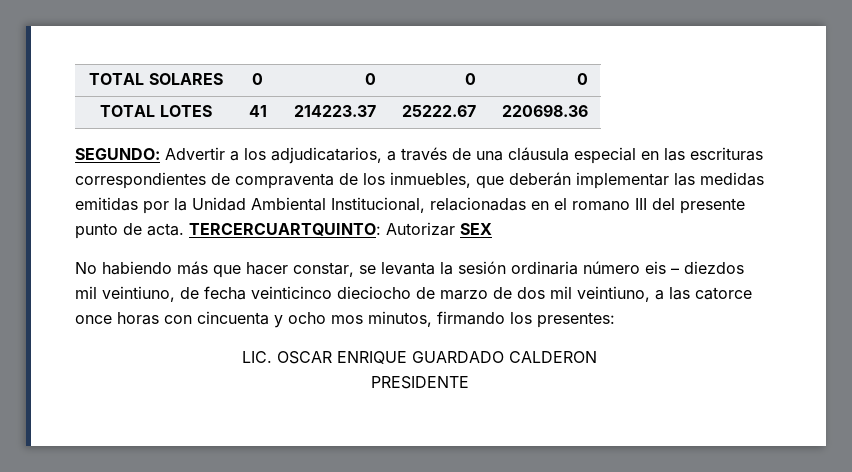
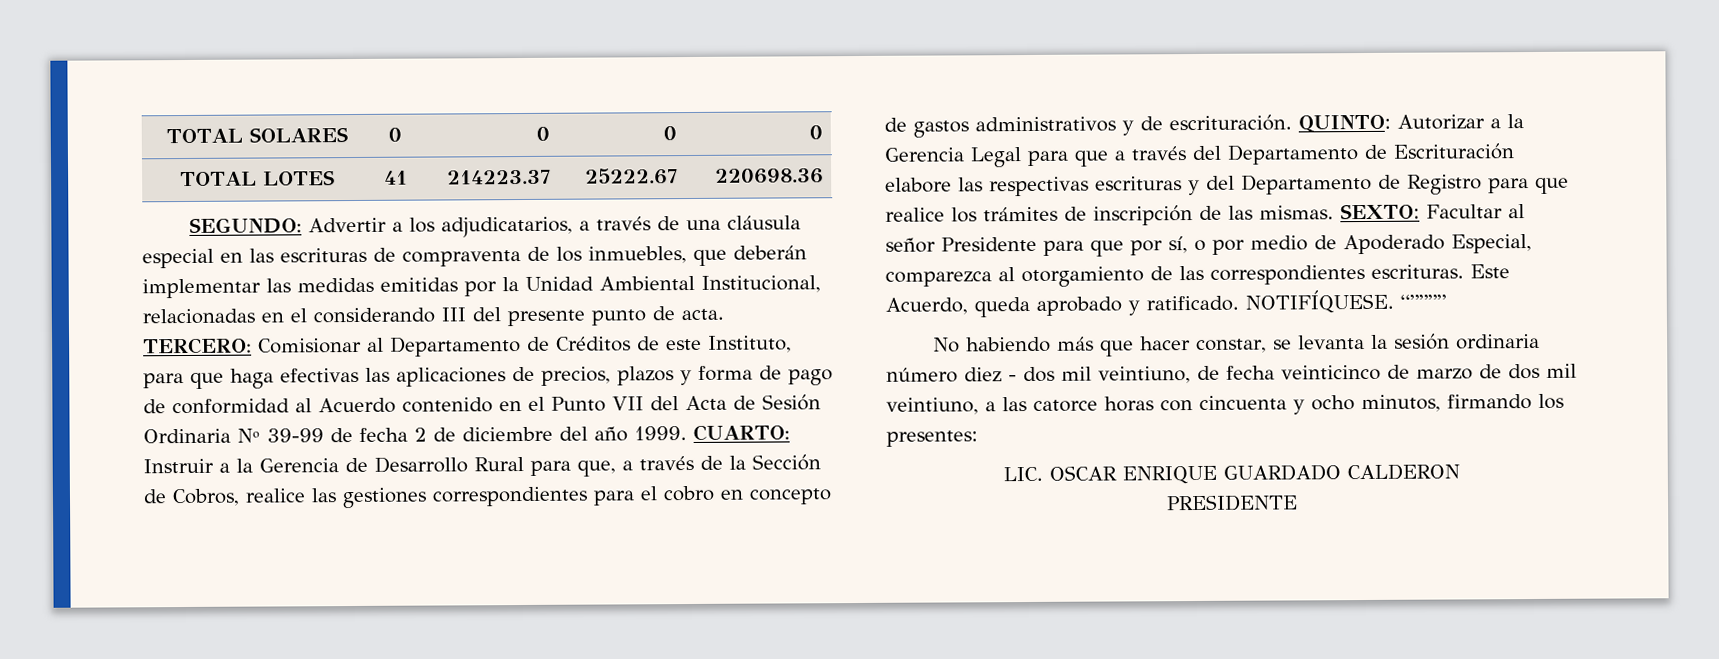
[75,172,206,189] correspondientes -> (367, 255) none
[572,201,630,211] romano -> [313,307,435,324] considerando
[189,222,492,236] TERCERCUARTQUINTO: Autorizar SEX -> [143,335,792,357] [143,365,833,389] [143,394,821,415] [143,424,790,444] [143,454,821,477] [143,485,832,509] [884,114,1524,138] [884,143,1515,168] [885,173,1569,197] [885,203,1525,226] [885,234,1532,257] [885,264,1510,288] [885,289,1446,318] TERCERO: Comisionar al Departamento de Créditos de este Instituto, para que haga efectivas las aplicaciones de precios, plazos y forma de pago de conformidad al Acuerdo contenido en el Punto VII del Acta de Sesión Ordinaria Nº 39-99 de fecha 2 de diciembre del año 1999. CUARTO: Instruir a la Gerencia de Desarrollo Rural para que, a través de la Sección de Cobros, realice las gestiones correspondientes para el cobro en concepto de gastos administrativos y de escrituración. QUINTO: Autorizar a la Gerencia Legal para que a través del Departamento de Escrituración elabore las respectivas escrituras y del Departamento de Registro para que realice los trámites de inscripción de las mismas. SEXTO: Facultar al señor Presidente para que por sí, o por medio de Apoderado Especial, comparezca al otorgamiento de las correspondientes escrituras. Este Acuerdo, queda aprobado y ratificado. NOTIFÍQUESE. “””””
[645,261,744,274] eis – diezdos -> [964,366,1055,383] diez - dos
[337,286,411,299] dieciocho -> (1381, 372) none
[75,315,112,324] once -> (1098, 405) none
[331,315,363,324] mos -> (1355, 403) none

